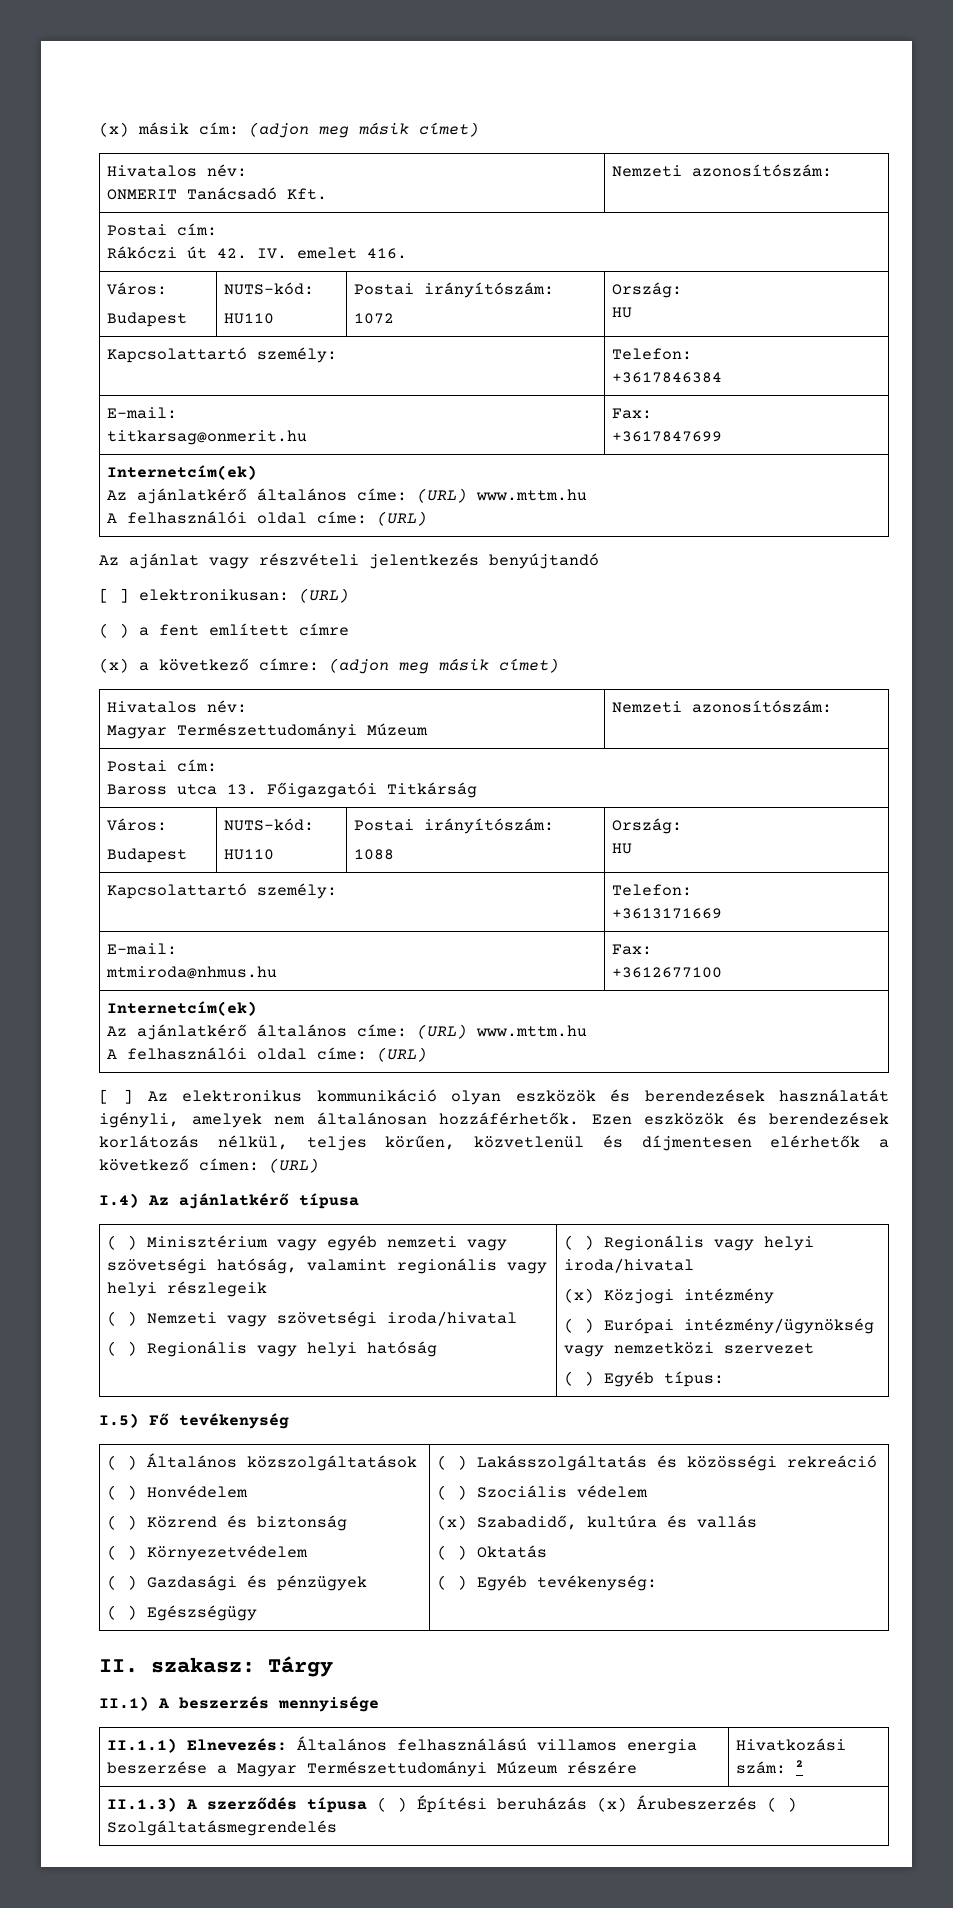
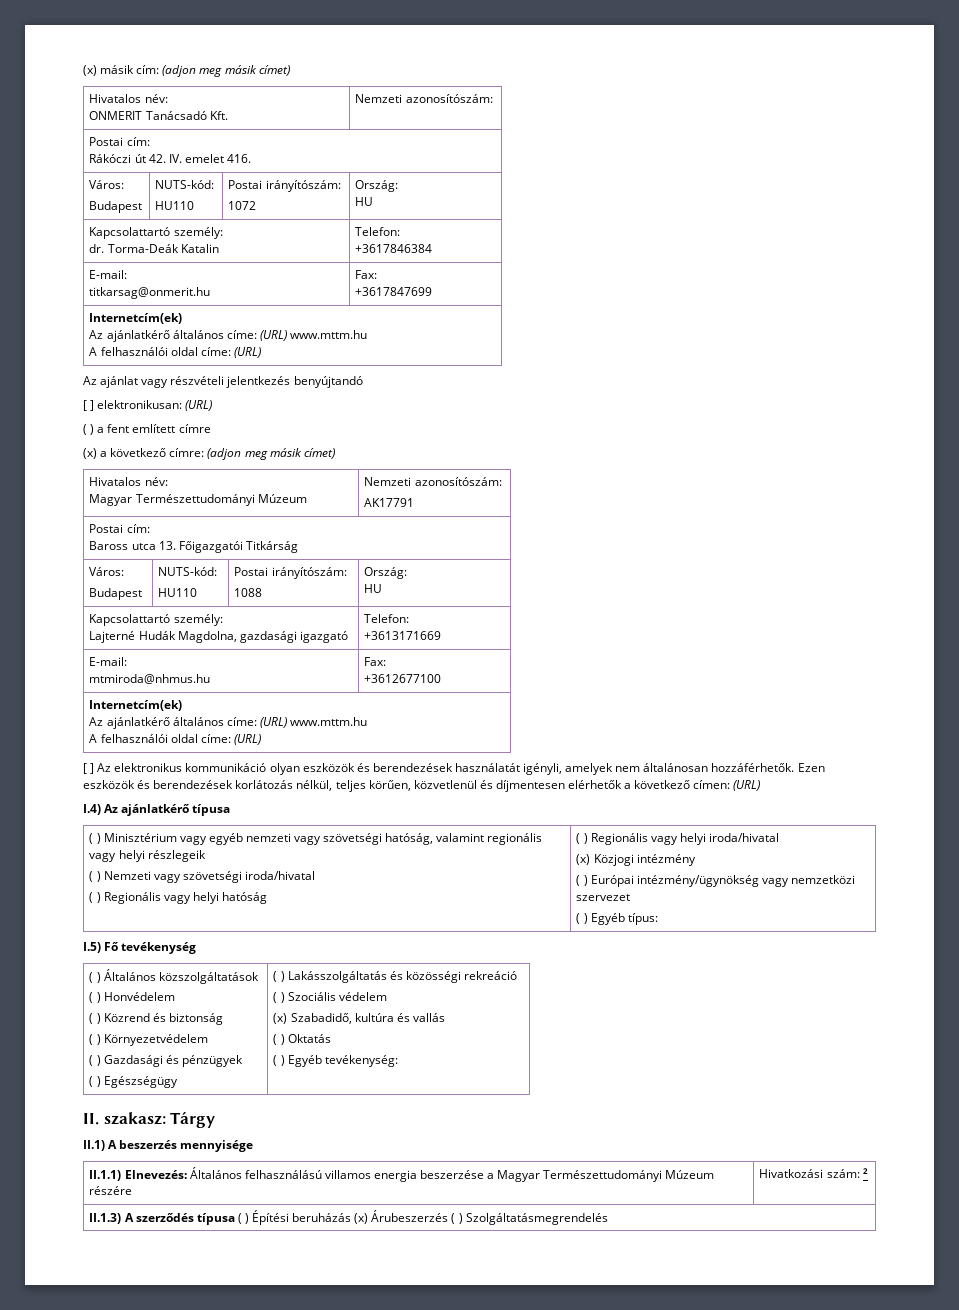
(337, 355) none -> [89,244,219,253] // dr. Torma-Deák Katalin
(832, 706) none -> [364,498,415,507] // AK17791
(337, 891) none -> [89,631,348,643] // Lajterné Hudák Magdolna, gazdasági igazgató

